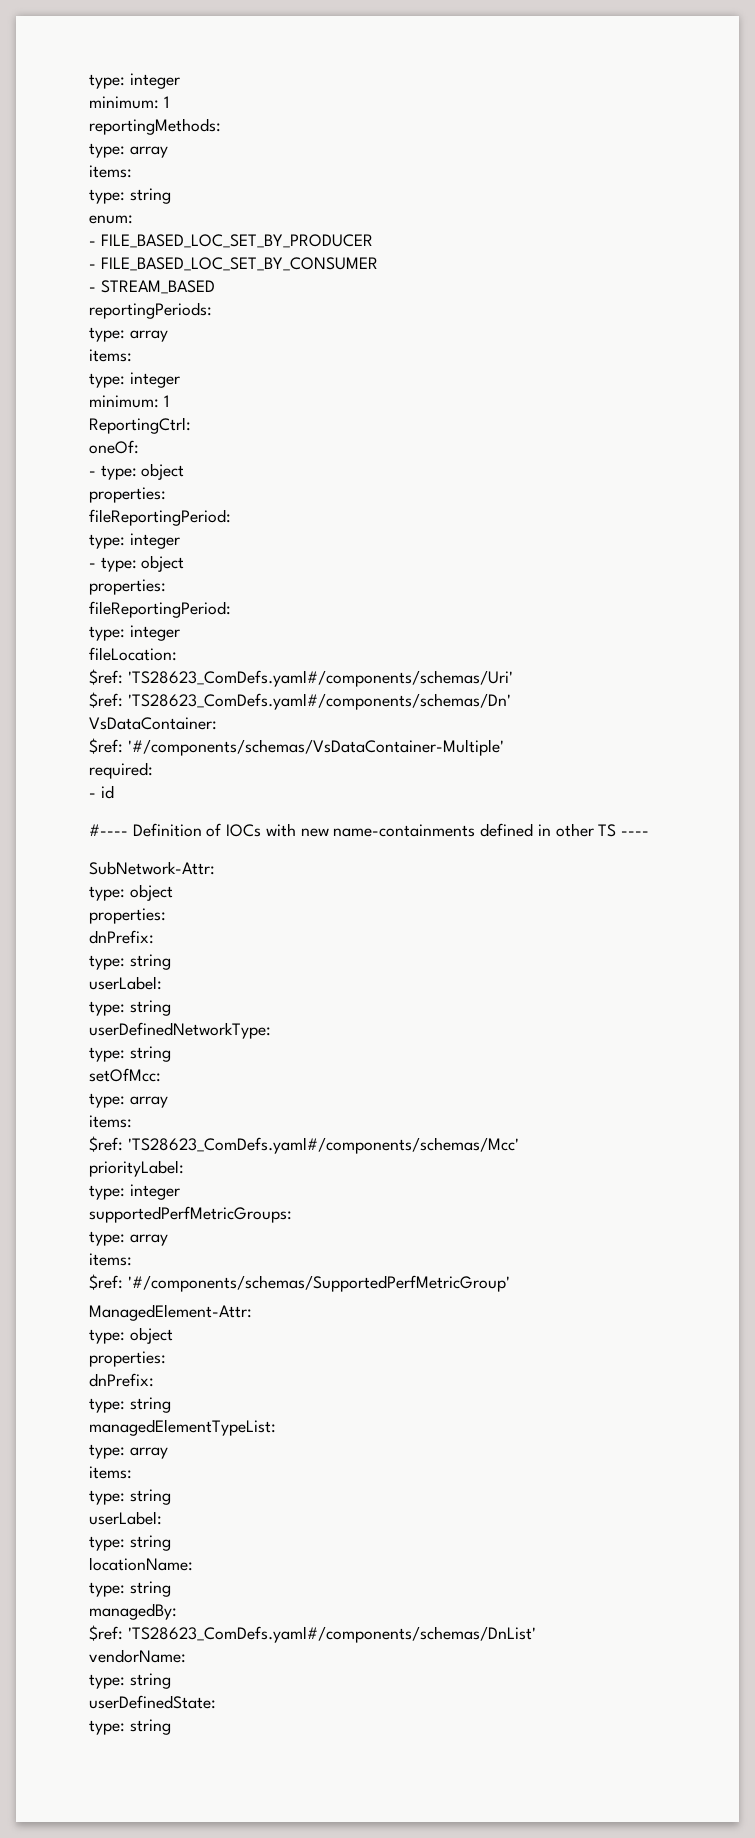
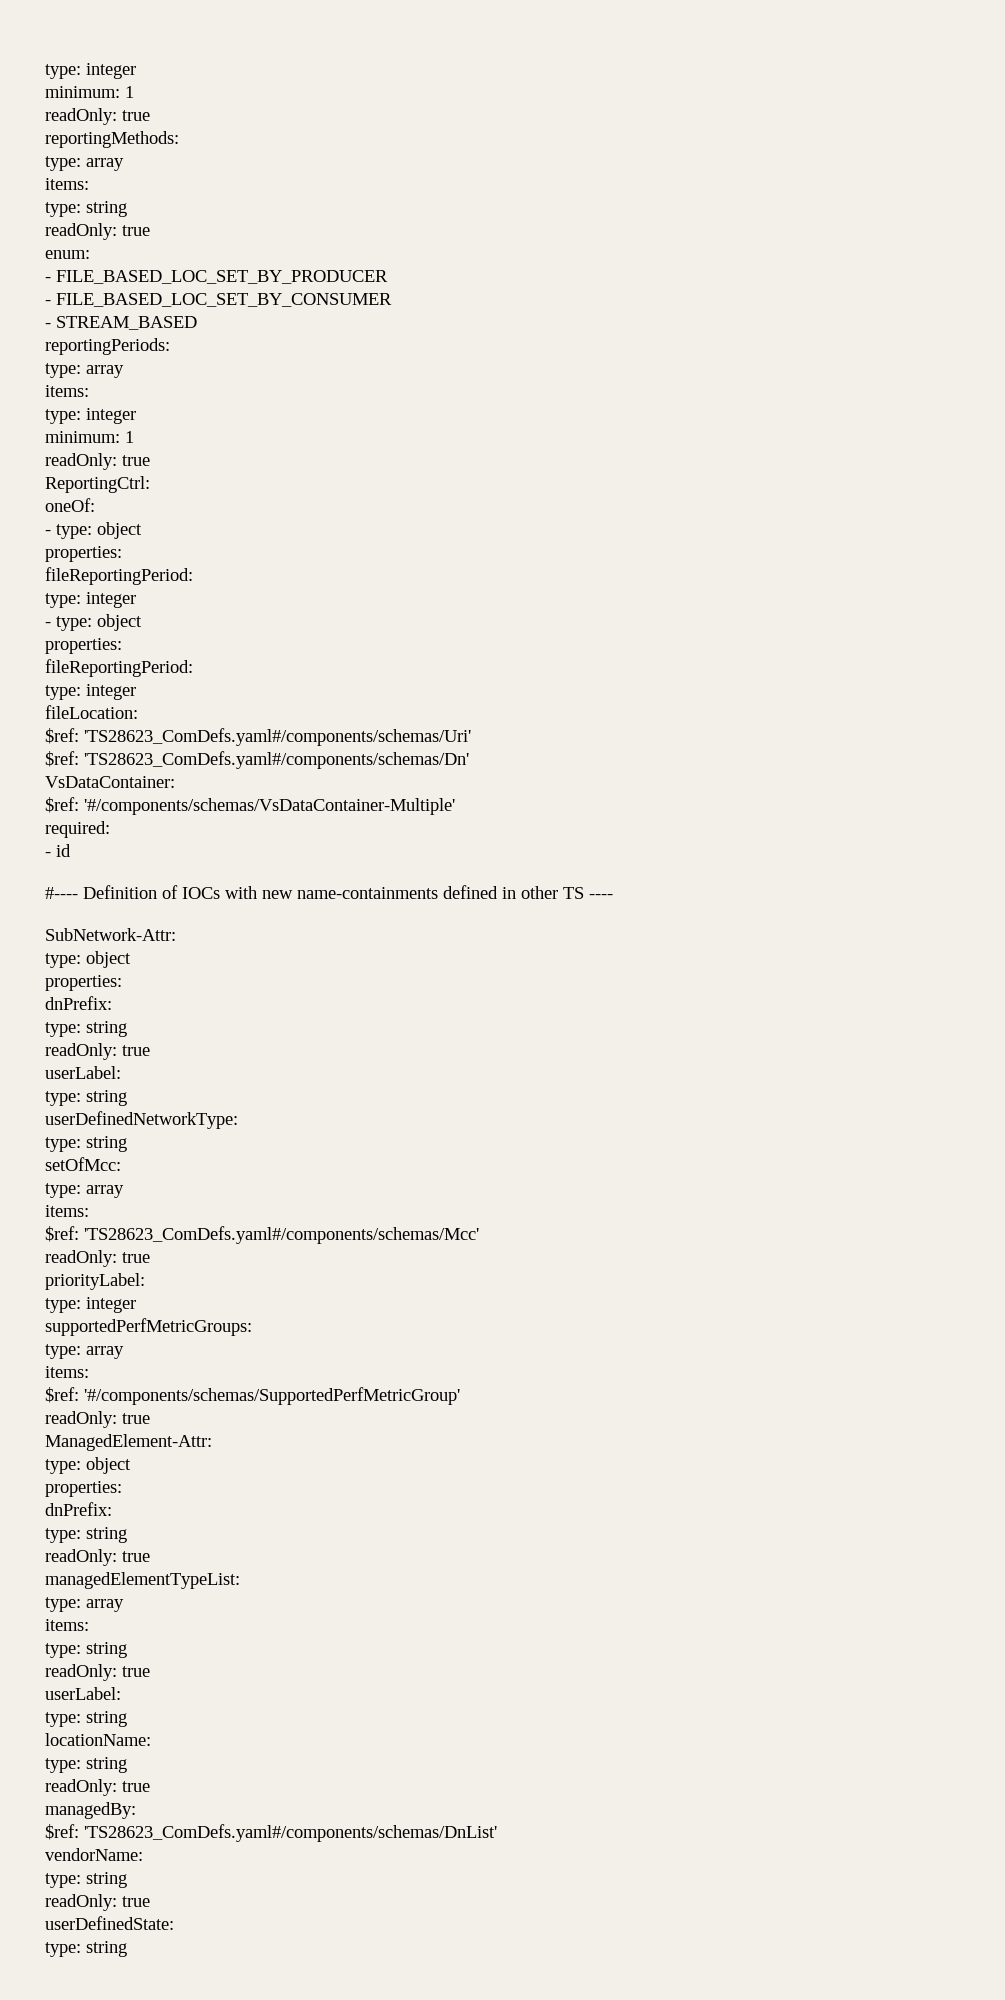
[89,73,180,89] [89,96,169,109] type: integer // minimum: 1 -> [45,63,136,79] [45,86,134,98] [45,108,150,125] type: integer // minimum: 1 // readOnly: true
(171, 196) none -> [45,223,150,240] // readOnly: true
(169, 401) none -> [45,453,150,470] // readOnly: true
(171, 962) none -> [45,1043,150,1060] // readOnly: true
(519, 1145) none -> [45,1250,150,1267] // readOnly: true
(510, 1283) none -> [45,1411,150,1428] // readOnly: true
(171, 1405) none -> [45,1549,150,1566] // readOnly: true
(171, 1497) none -> [45,1664,150,1681] // readOnly: true
(171, 1589) none -> [45,1779,150,1796] // readOnly: true
(171, 1681) none -> [45,1894,150,1911] // readOnly: true

